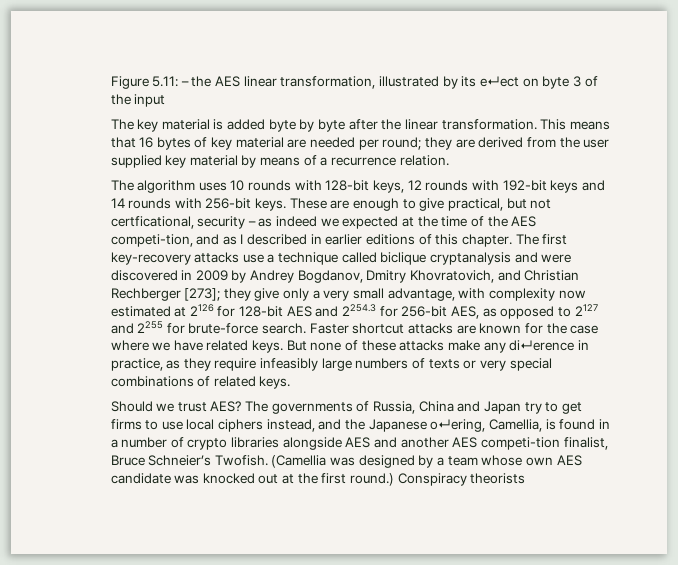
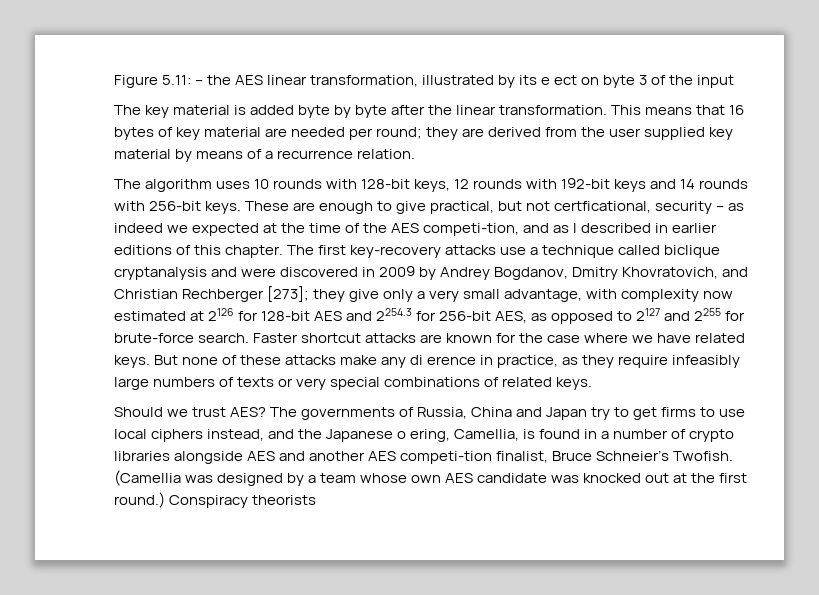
[479,76,519,87] e↵ect -> [541,75,578,85] e ect
[509,340,575,351] di↵erence -> [409,355,476,365] di erence
[430,419,486,432] o↵ering, -> [396,429,450,442] o ering,

